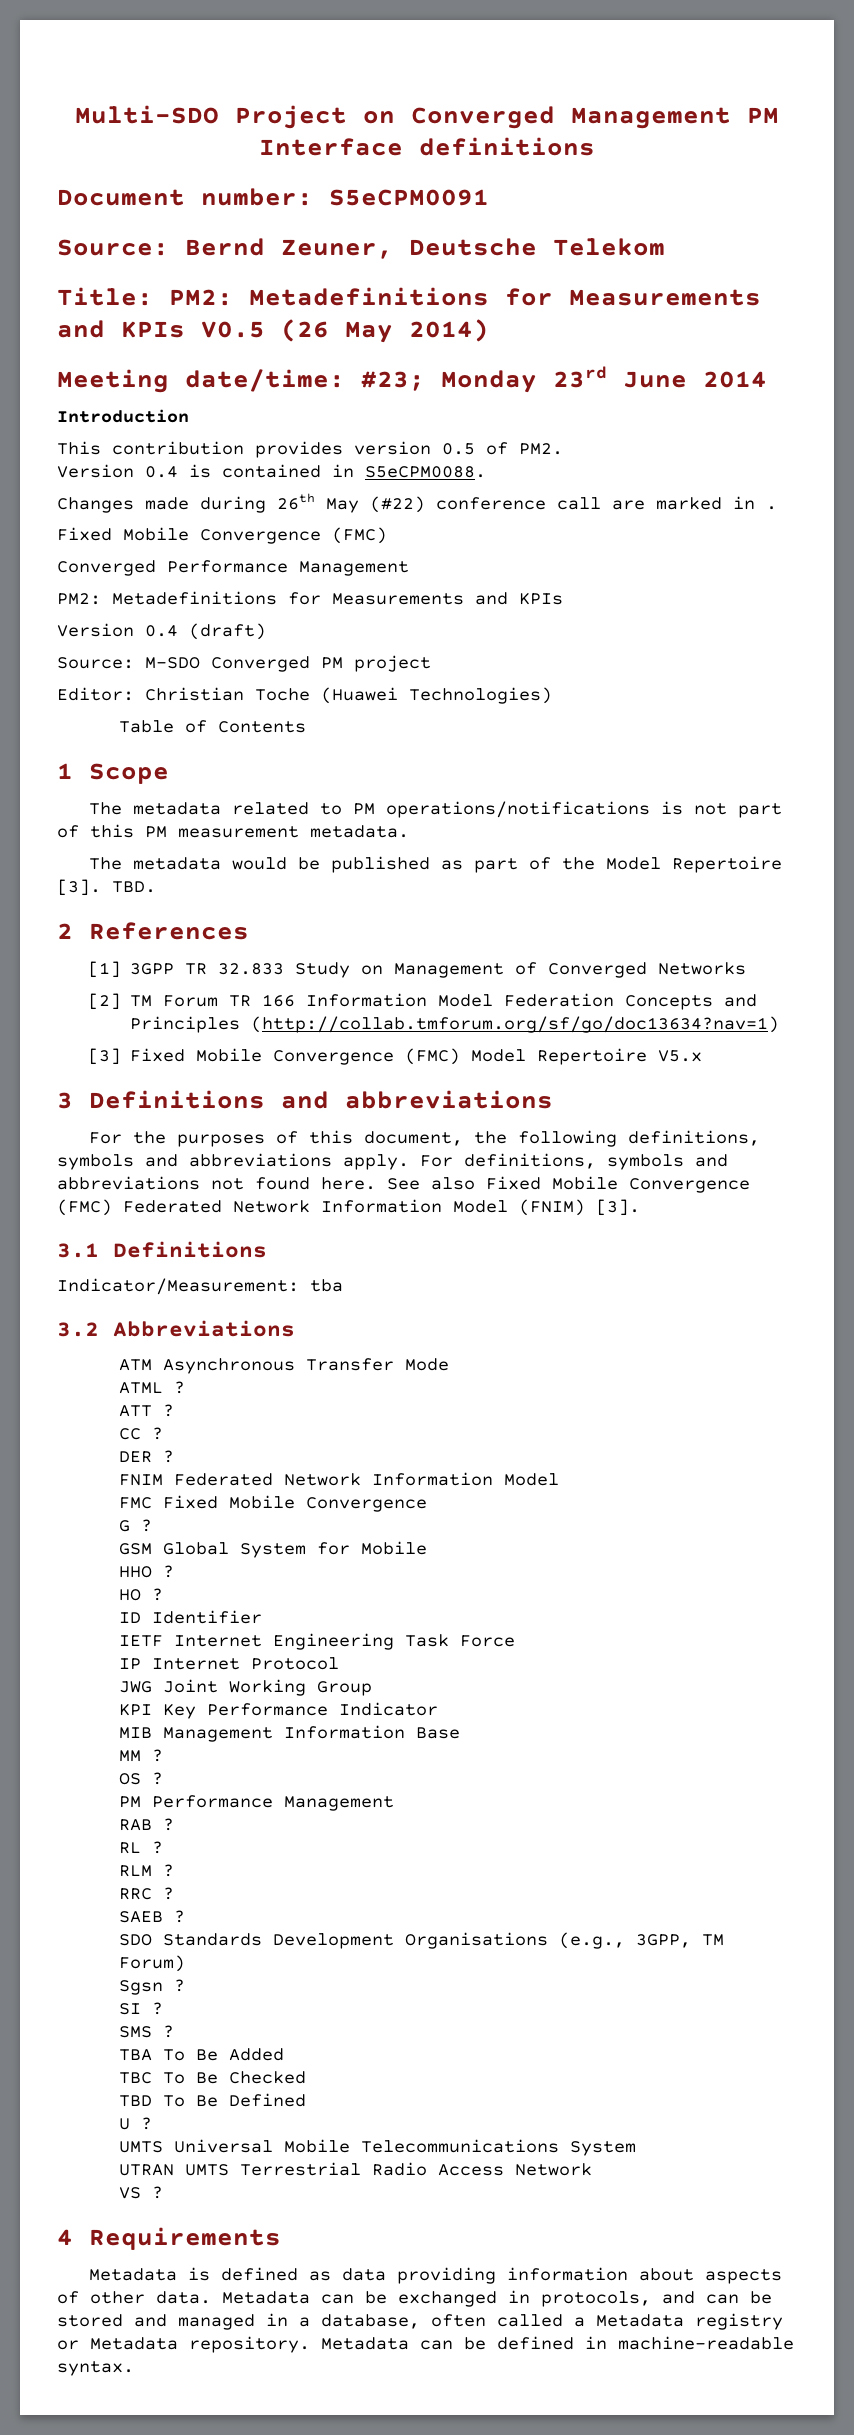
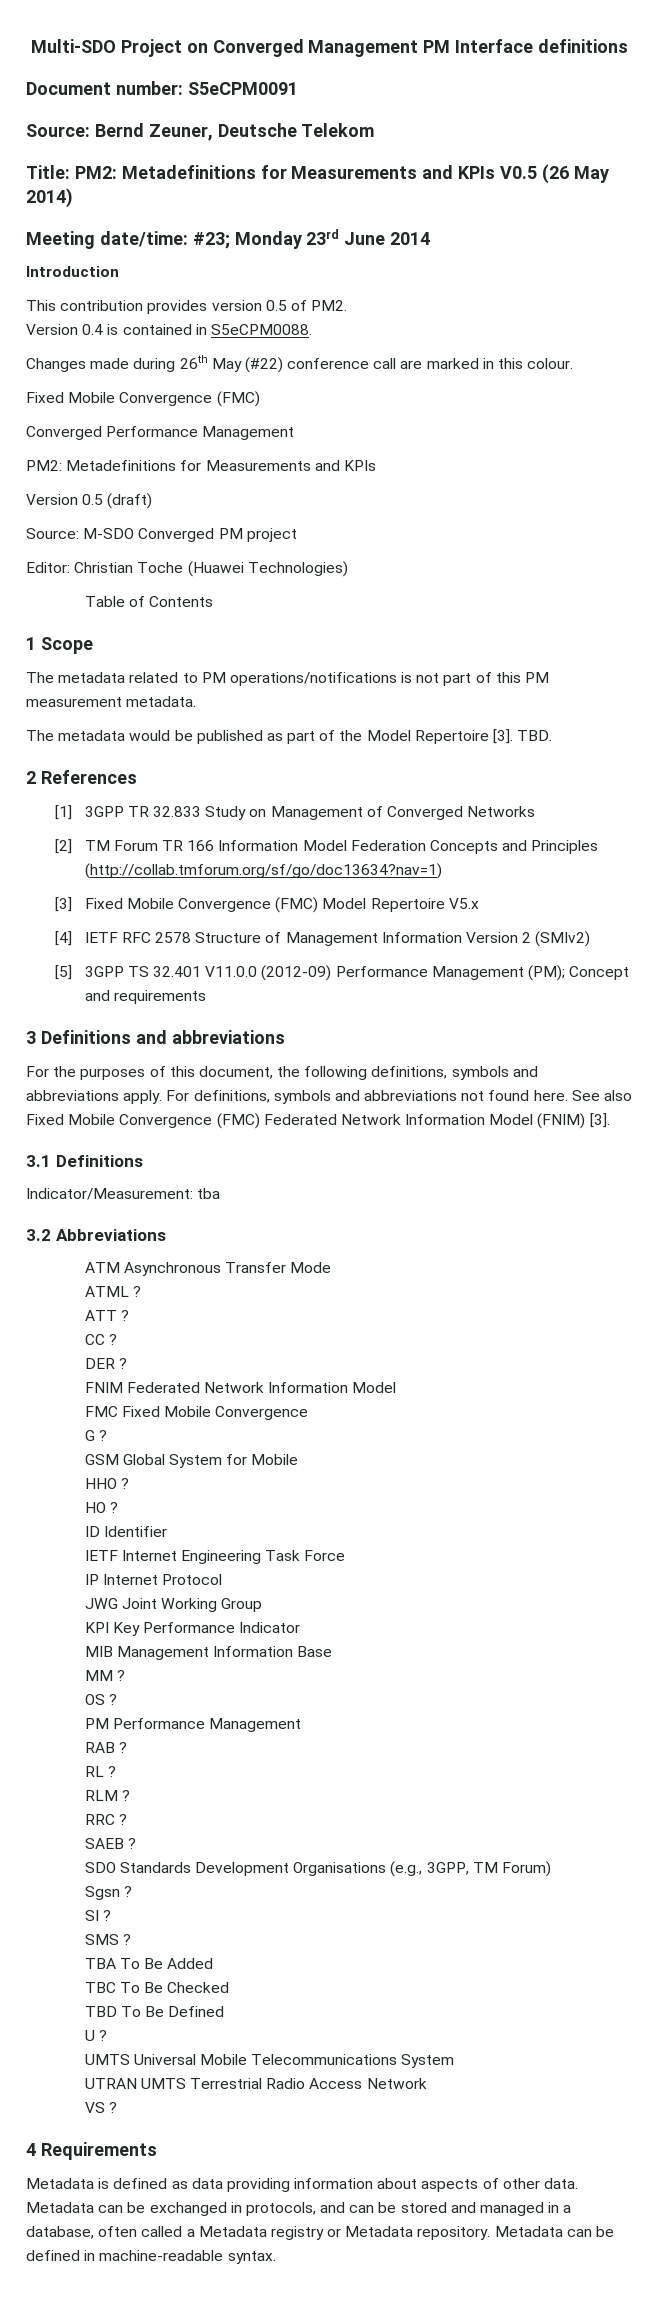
[766,506,777,510] . -> [498,358,574,369] this colour.
[145,625,178,637] 0.4 -> [82,494,104,505] 0.5
(703, 1056) none -> [55,931,591,947] [55,965,630,981] [84,990,206,1004] // [4] IETF RFC 2578 Structure of Management Information Version 2 (SMIv2) // [5] 3GPP TS 32.401 V11.0.0 (2012-09) Performance Management (PM); Concept and requirements

